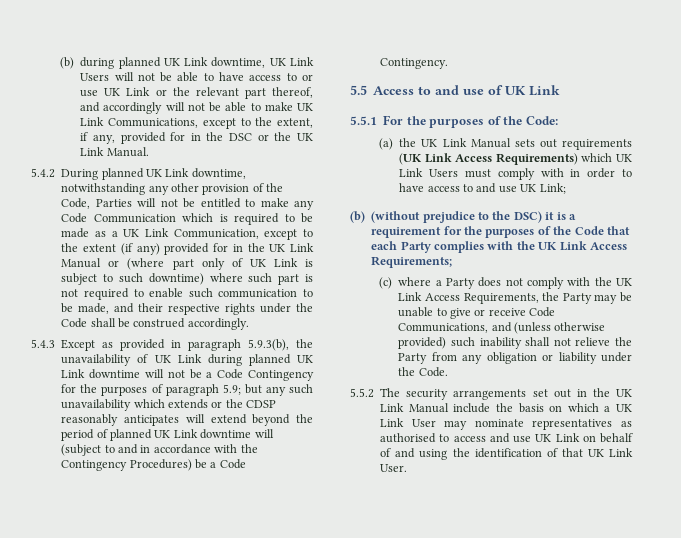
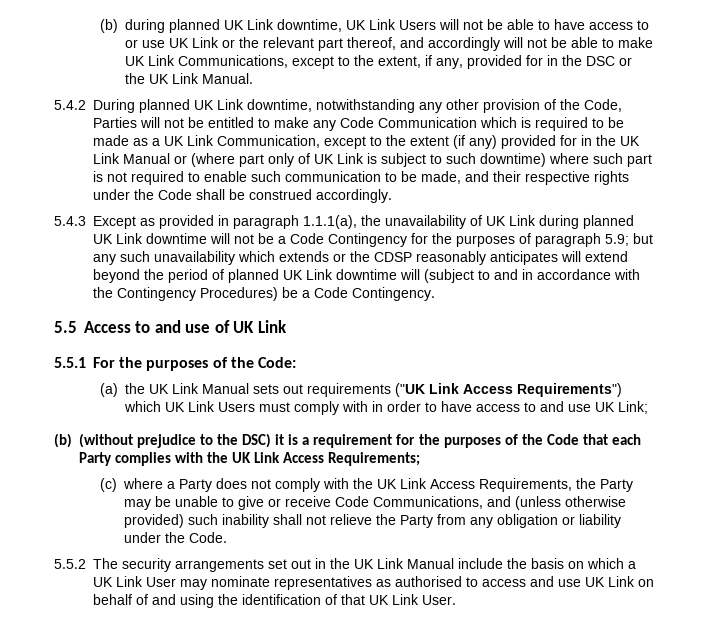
[248,339,290,351] 5.9.3(b), -> [303,215,357,229] 1.1.1(a),
[399,153,578,165] (UK Link Access Requirements) -> [394,383,622,397] ("UK Link Access Requirements")

